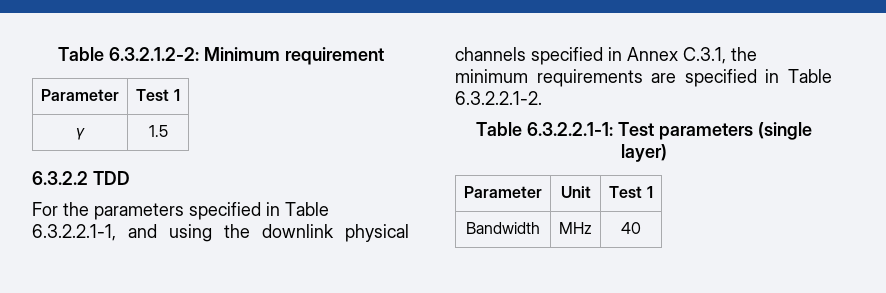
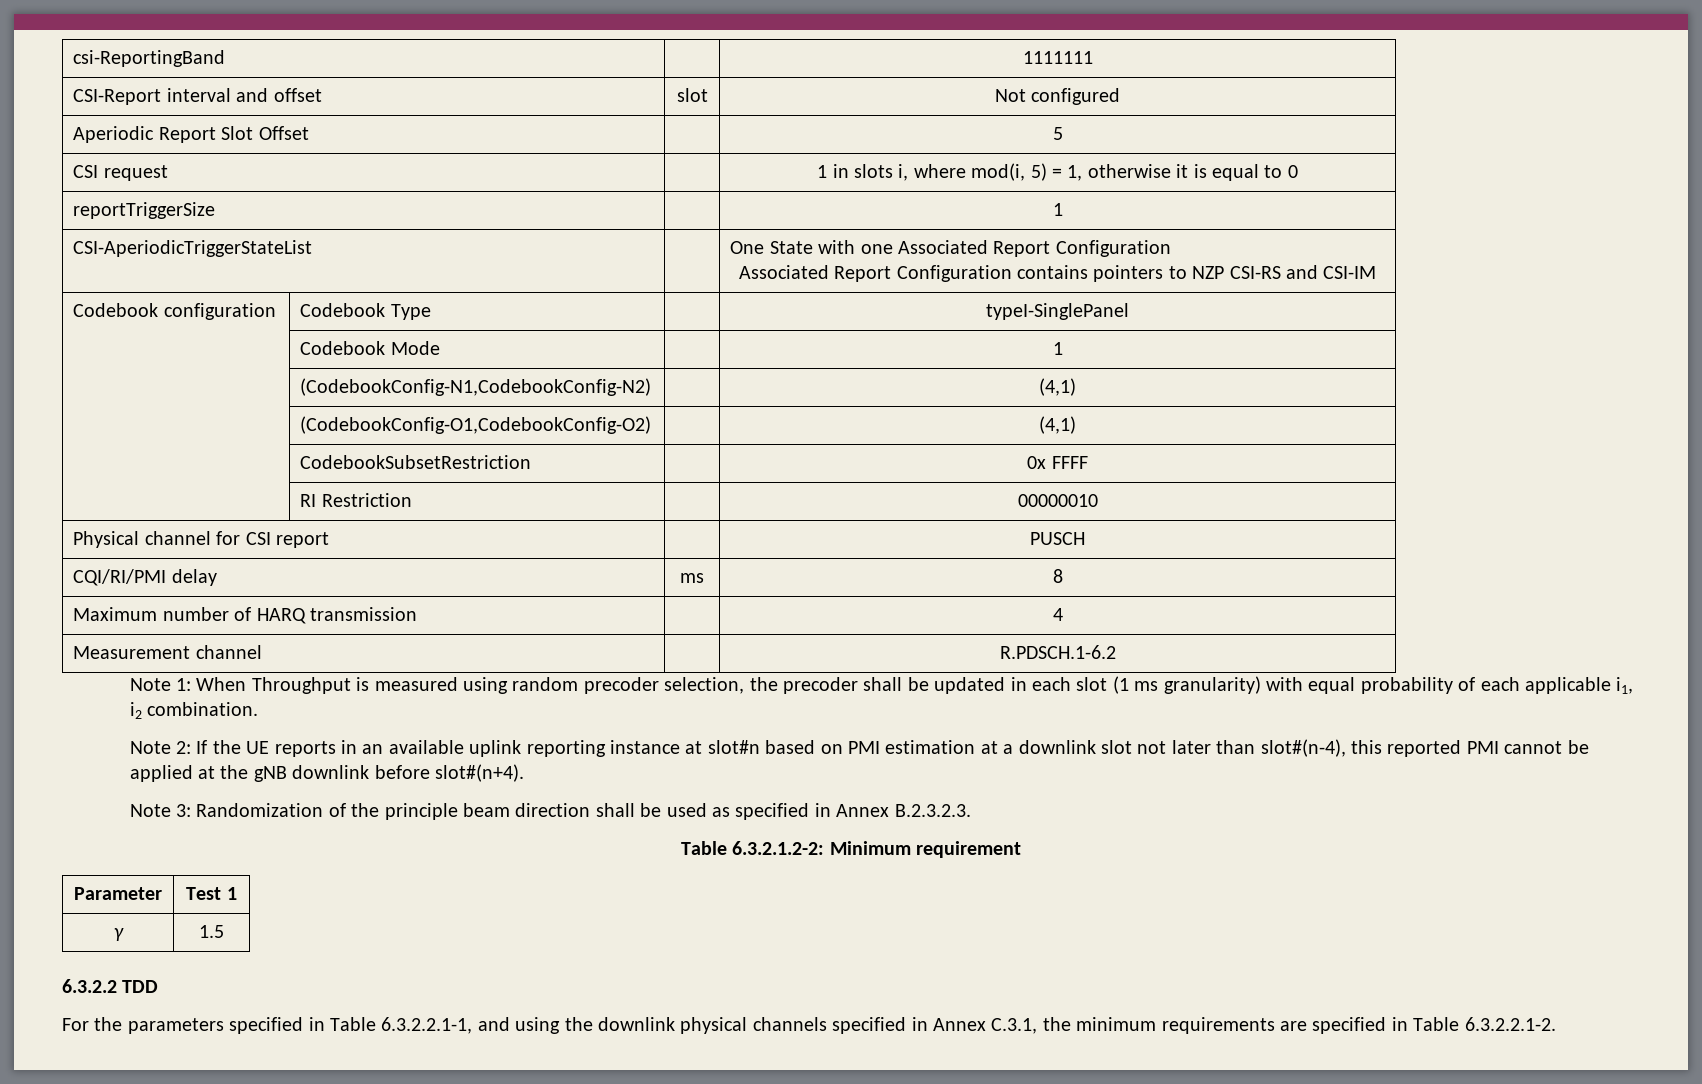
(57, 54) none -> [73,50,226,67] [1022,51,1093,64] [73,88,322,105] [676,88,708,102] [994,88,1121,105] [73,126,309,143] [1052,127,1063,140] [73,165,168,181] [817,163,1298,181] [73,202,216,219] [1052,203,1063,216] [73,240,313,257] [730,240,1171,257] [738,265,1377,282] [73,303,276,320] [300,303,431,320] [986,303,1129,320] [300,341,440,355] [1052,342,1063,355] [300,378,652,396] [1039,378,1076,396] [300,416,652,434] [1039,416,1076,434] [300,455,532,469] [1027,456,1088,469] [300,493,412,507] [1017,494,1098,507] [73,531,330,548] [1030,532,1085,545] [73,569,217,586] [680,573,704,583] [1052,569,1063,583] [73,607,418,624] [1052,608,1063,621] [73,645,262,659] [999,645,1116,659] [129,676,1634,694] [129,702,258,719] [129,739,1589,757] [129,764,524,782] [129,803,971,820] csi-ReportingBand | | 1111111 // CSI-Report interval and offset | slot | Not configured // Aperiodic Report Slot Offset | | 5 // CSI request | | 1 in slots i, where mod(i, 5) = 1, otherwise it is equal to 0 // reportTriggerSize | | 1 // CSI-AperiodicTriggerStateList | | One State with one Associated Report Configuration // Associated Report Configuration contains pointers to NZP CSI-RS and CSI-IM // Codebook configuration | Codebook Type | | typeI-SinglePanel // | Codebook Mode | | 1 // | (CodebookConfig-N1,CodebookConfig-N2) | | (4,1) // | (CodebookConfig-O1,CodebookConfig-O2) | | (4,1) // | CodebookSubsetRestriction | | 0x FFFF // | RI Restriction | | 00000010 // Physical channel for CSI report | | PUSCH // CQI/RI/PMI delay | ms | 8 // Maximum number of HARQ transmission | | 4 // Measurement channel | | R.PDSCH.1-6.2 // Note 1: When Throughput is measured using random precoder selection, the precoder shall be updated in each slot (1 ms granularity) with equal probability of each applicable i1, i2 combination. // Note 2: If the UE reports in an available uplink reporting instance at slot#n based on PMI estimation at a downlink slot not later than slot#(n-4), this reported PMI cannot be applied at the gNB downlink before slot#(n+4). // Note 3: Randomization of the principle beam direction shall be used as specified in Annex B.2.3.2.3. //
[475,122,812,140] [620,144,667,162] [464,186,542,198] [560,186,591,198] [609,186,653,198] [466,222,540,234] [559,222,592,234] [621,222,641,234] // Table 6.3.2.2.1-1: Test parameters (single layer) // Parameter | Unit | Test 1 // Bandwidth | MHz | 40 -> (1556, 1024) none

